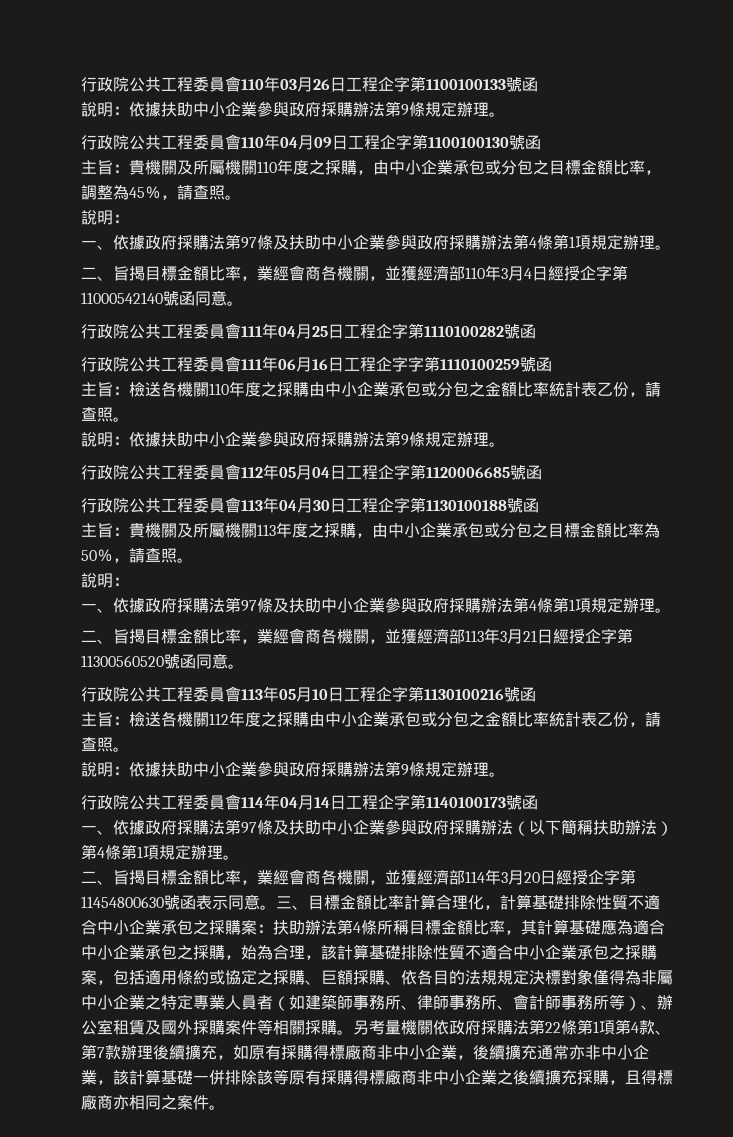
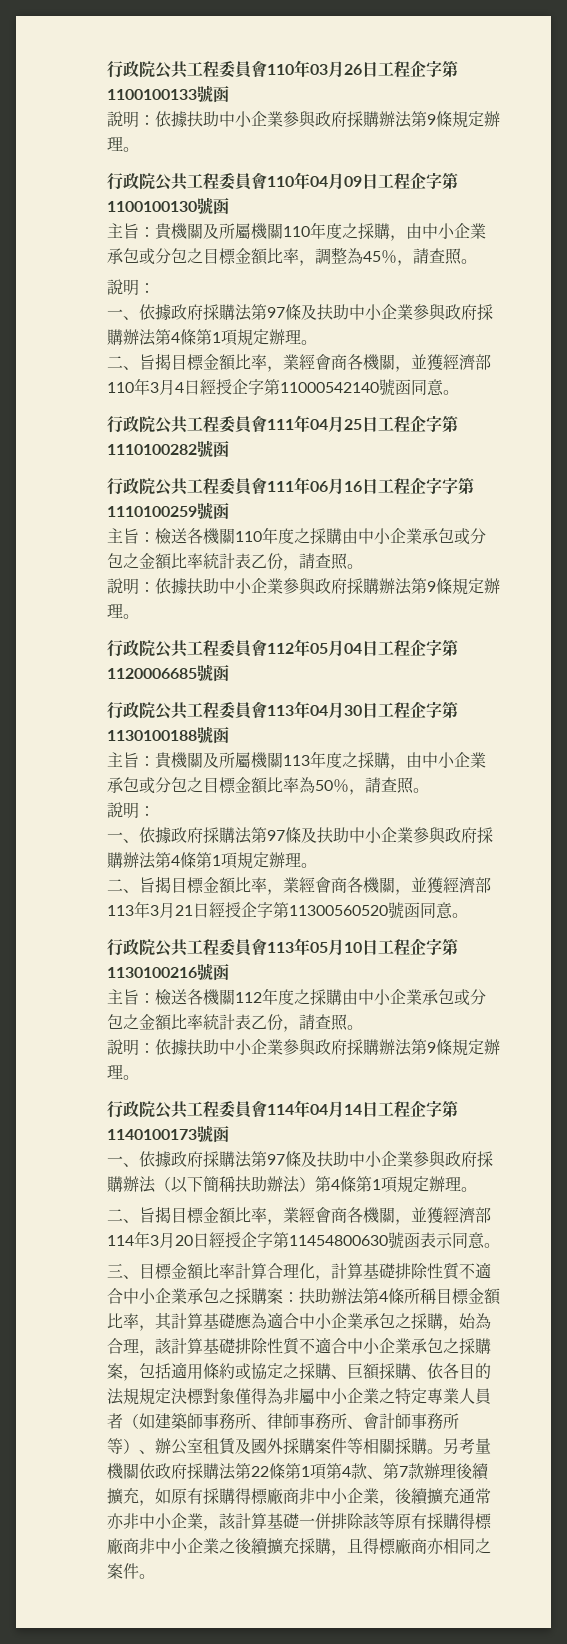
(277, 907) none -> (500, 1245) //

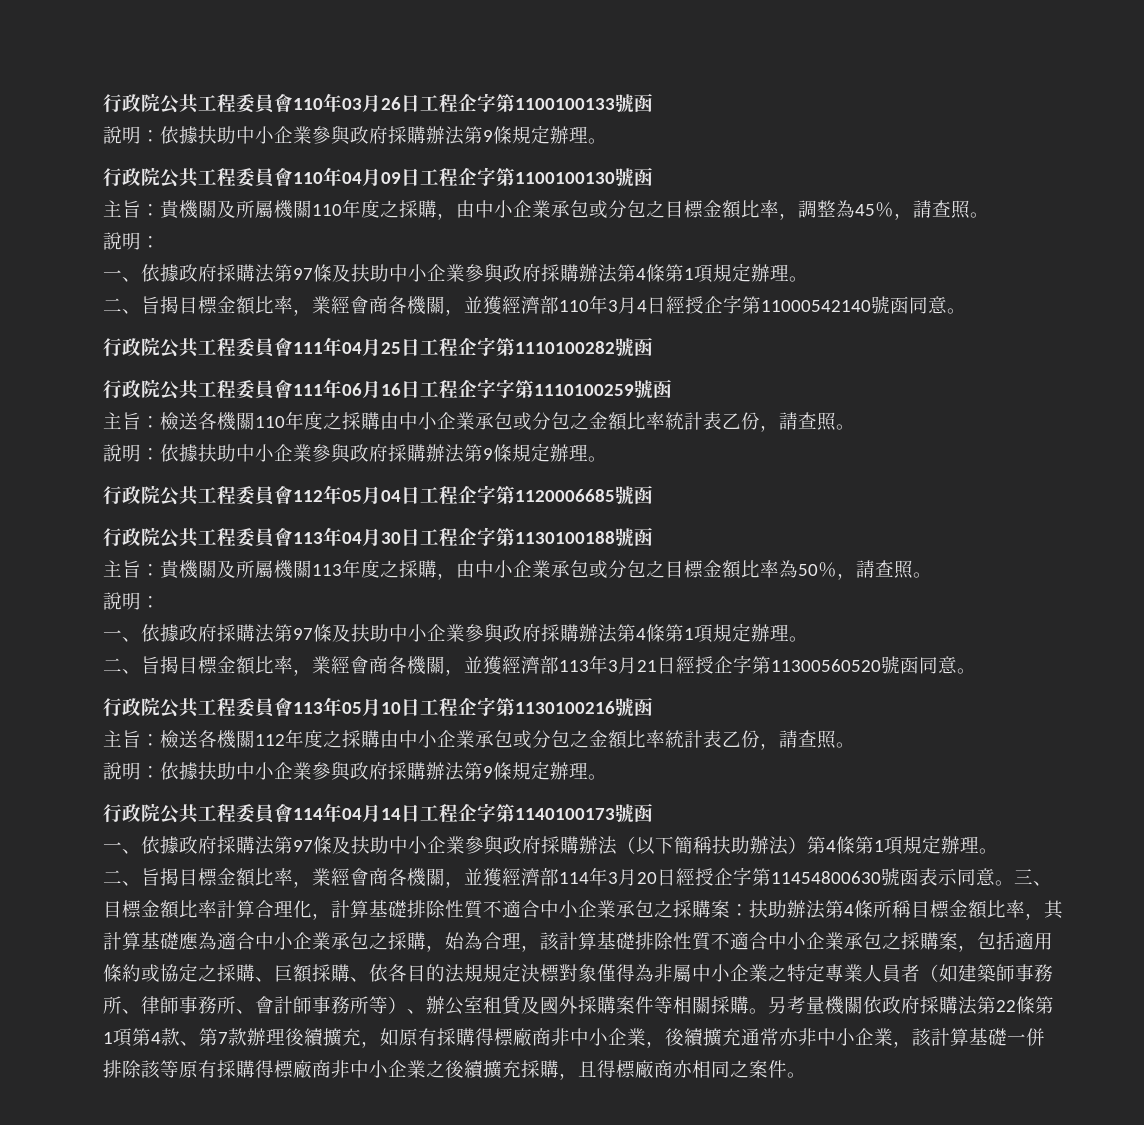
(500, 1245) // -> (1015, 883) none

